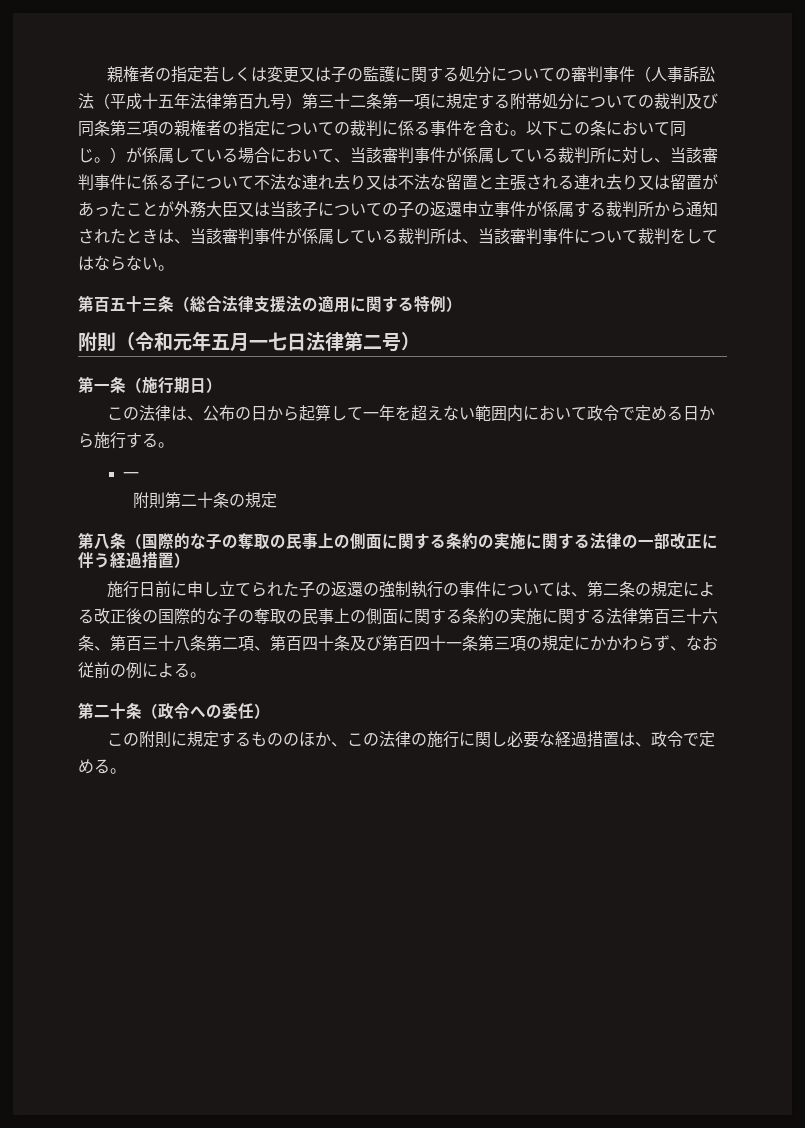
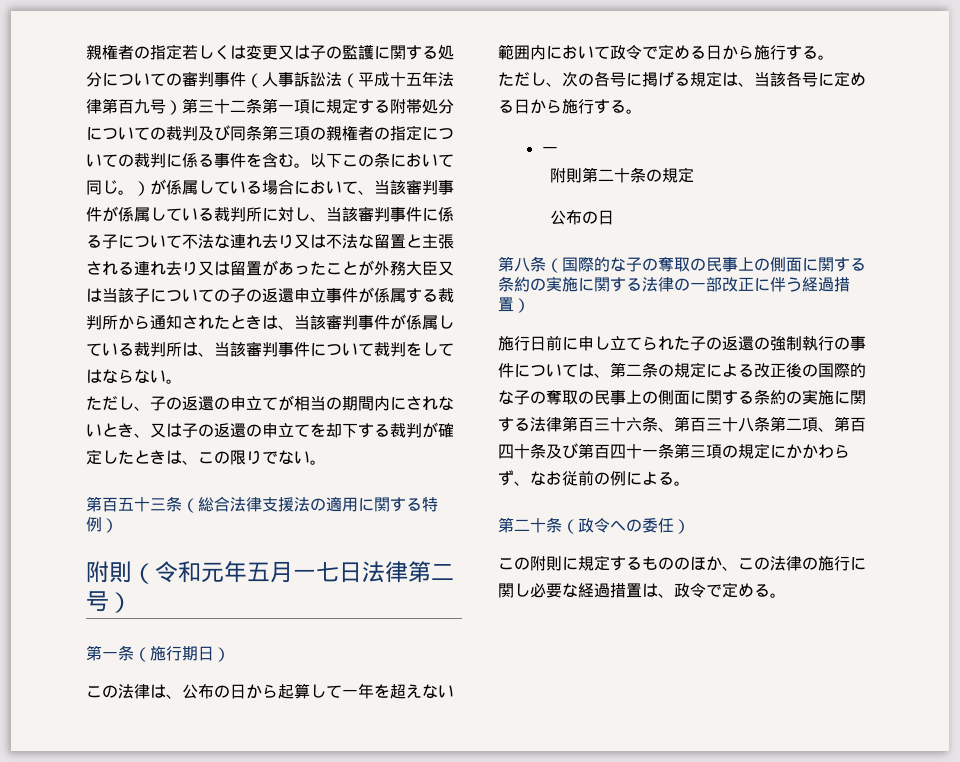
(174, 268) none -> [86,395,454,411] [86,422,454,438] [86,449,326,465] // ただし、子の返還の申立てが相当の期間内にされないとき、又は子の返還の申立てを却下する裁判が確定したときは、この限りでない。
(174, 445) none -> [498,71,866,87] [498,99,642,114] // ただし、次の各号に掲げる規定は、当該各号に定める日から施行する。
(278, 500) none -> [550,209,615,225] // 公布の日

